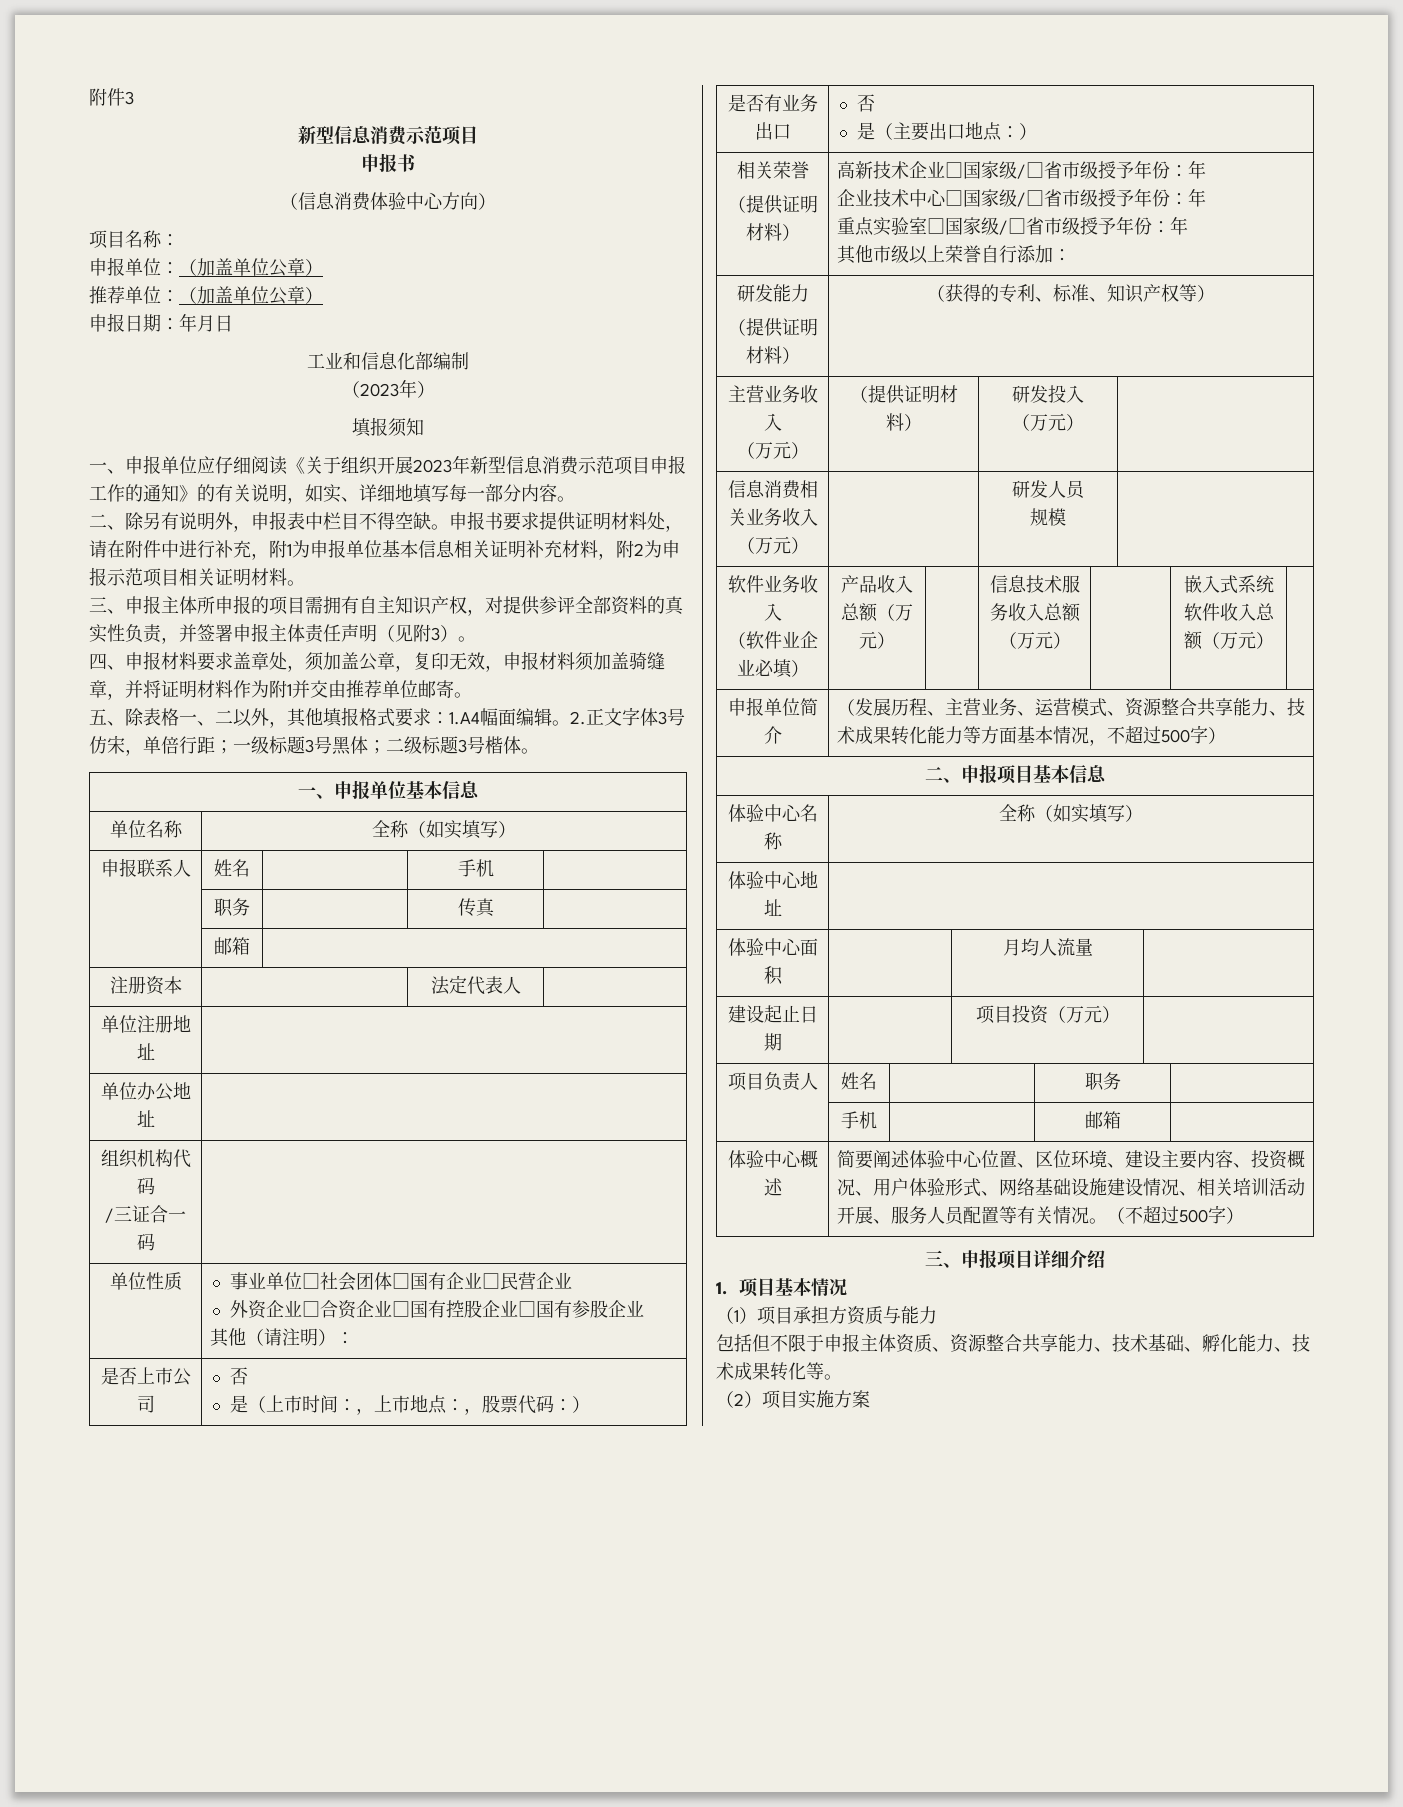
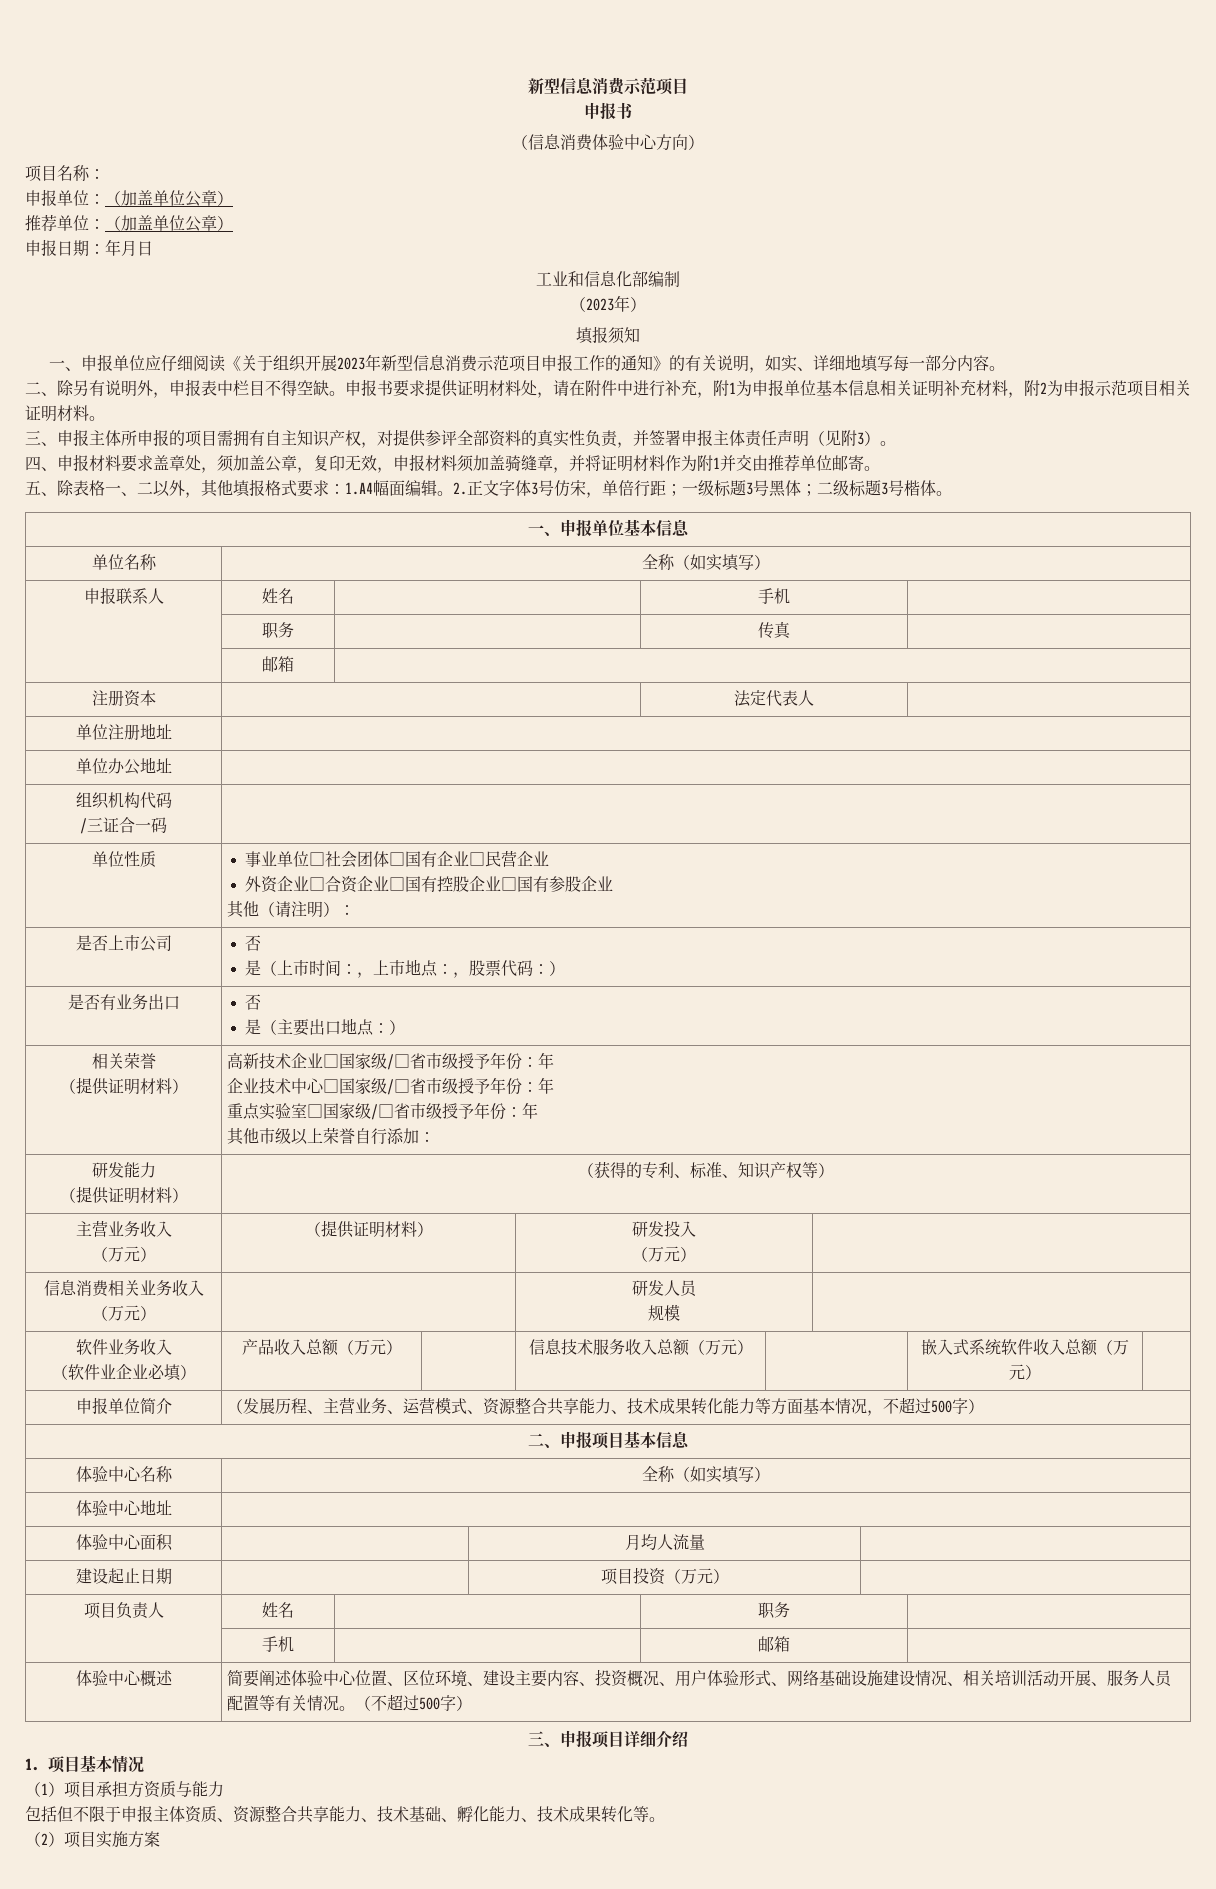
[89,88,134,106] 附件3 // -> (528, 86) none

